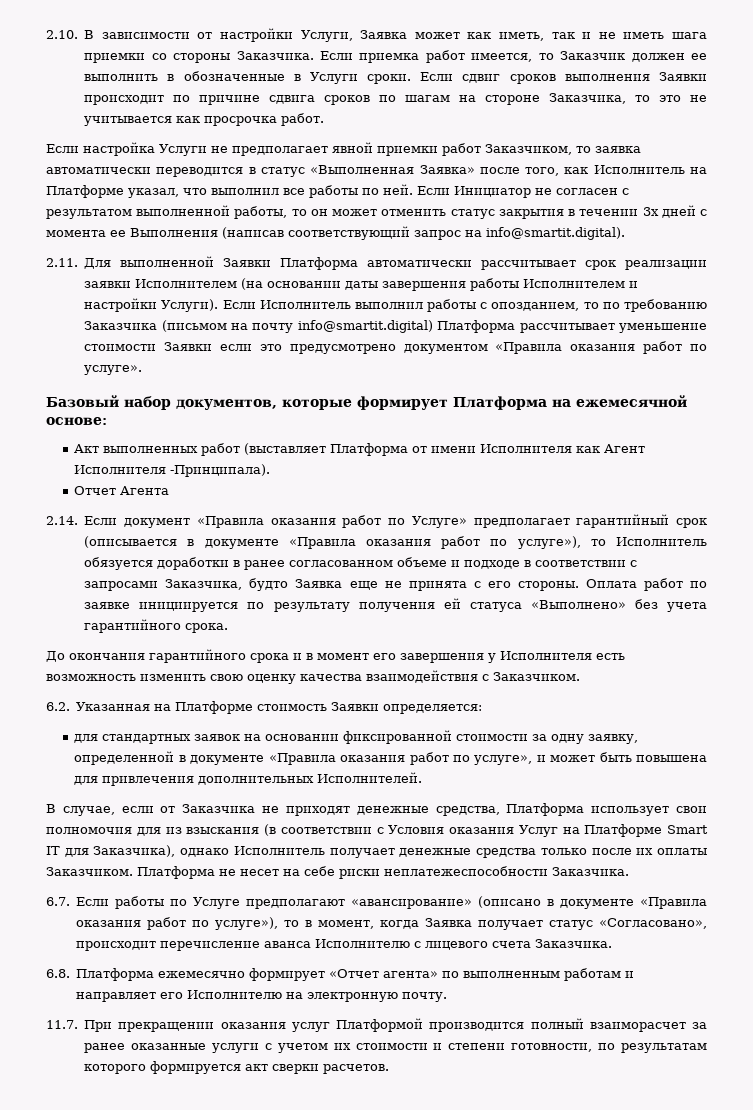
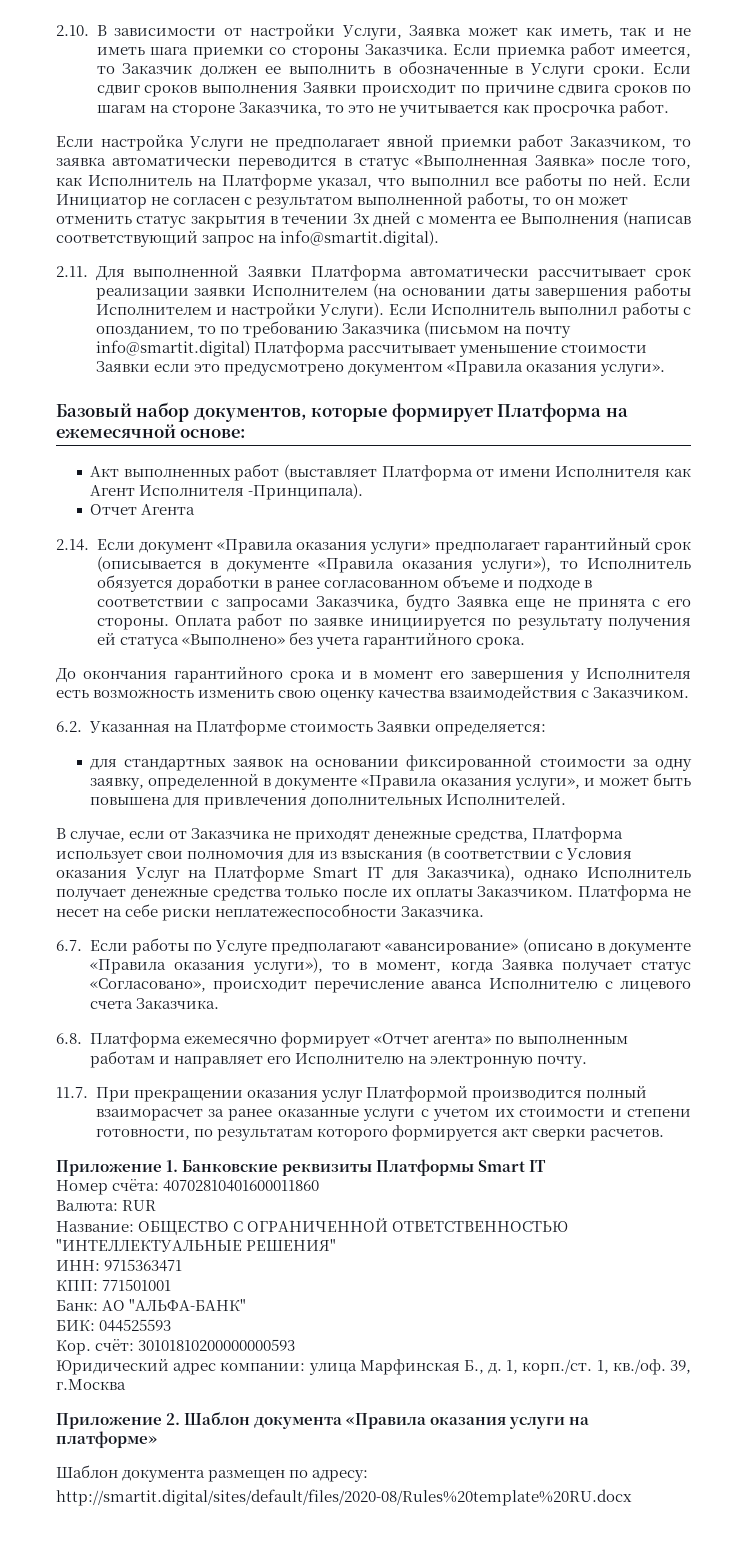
[643,341,707,354] [84,365,143,375] работ по услуге». -> [599,364,665,376] услуги».
[342,515,467,528] работ по Услуге» -> [370,542,431,554] услуги»
[441,536,581,549] работ по услуге»), -> [481,556,552,573] услуги»),
[409,752,533,765] работ по услуге», -> [514,778,580,790] услуги»,
[147,917,279,930] работ по услуге»), -> [252,957,323,974] услуги»),
(390, 1069) none -> [56,1159,547,1176] [56,1179,320,1195] [56,1200,157,1211] [56,1218,569,1236] [56,1239,337,1252] [56,1259,183,1272] [56,1279,172,1291] [56,1299,247,1311] [56,1319,172,1332] [56,1339,296,1355] [56,1358,692,1375] [56,1379,126,1390] [56,1412,590,1429] [56,1431,157,1448] [56,1465,369,1482] [56,1489,632,1506] // Приложение 1. Банковские реквизиты Платформы Smart IT // Номер счёта: 40702810401600011860 // Валюта: RUR // Название: ОБЩЕСТВО С ОГРАНИЧЕННОЙ ОТВЕТСТВЕННОСТЬЮ "ИНТЕЛЛЕКТУАЛЬНЫЕ РЕШЕНИЯ" // ИНН: 9715363471 // КПП: 771501001 // Банк: АО "АЛЬФА-БАНК" // БИК: 044525593 // Кор. счёт: 30101810200000000593 // Юридический адрес компании: улица Марфинская Б., д. 1, корп./ст. 1, кв./оф. 39, г.Москва // Приложение 2. Шаблон документа «Правила оказания услуги на платформе» // Шаблон документа размещен по адресу: // http://smartit.digital/sites/default/files/2020-08/Rules%20template%20RU.doсx

